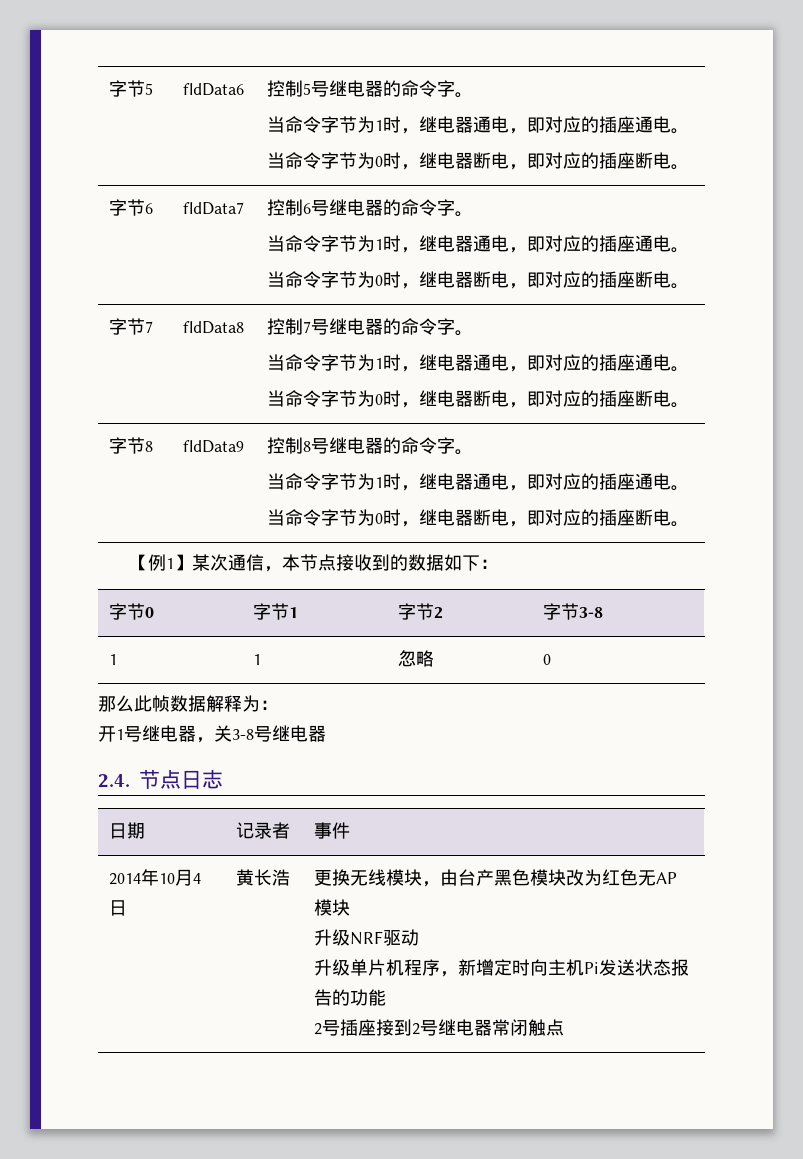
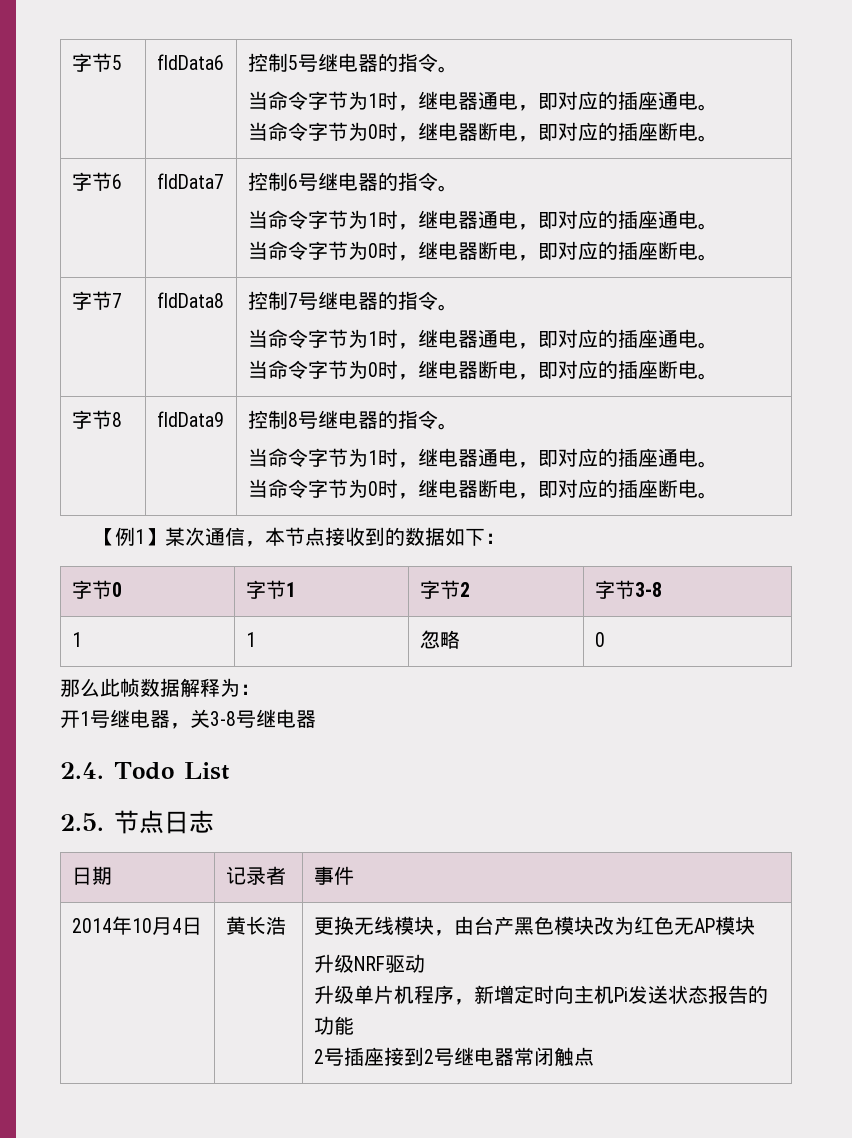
[401,80,456,97] 命令字 -> [397,53,438,72] 指令
[401,199,456,216] 命令字 -> [397,172,438,191] 指令
[401,318,456,335] 命令字 -> [397,291,438,310] 指令
[401,437,456,454] 命令字 -> [397,410,438,429] 指令
(130, 781) none -> [113,762,230,780] [60,813,104,831] Todo List // 2.5.

